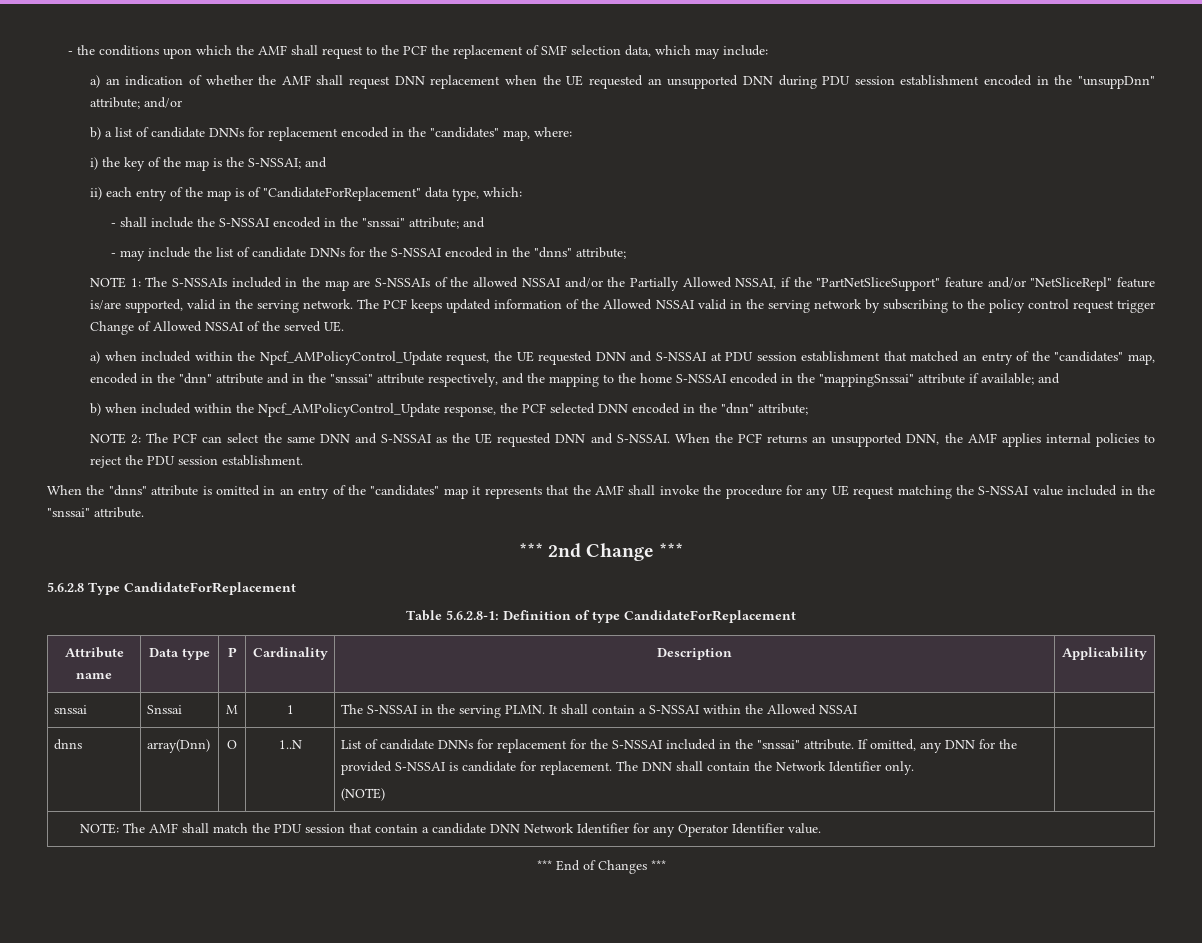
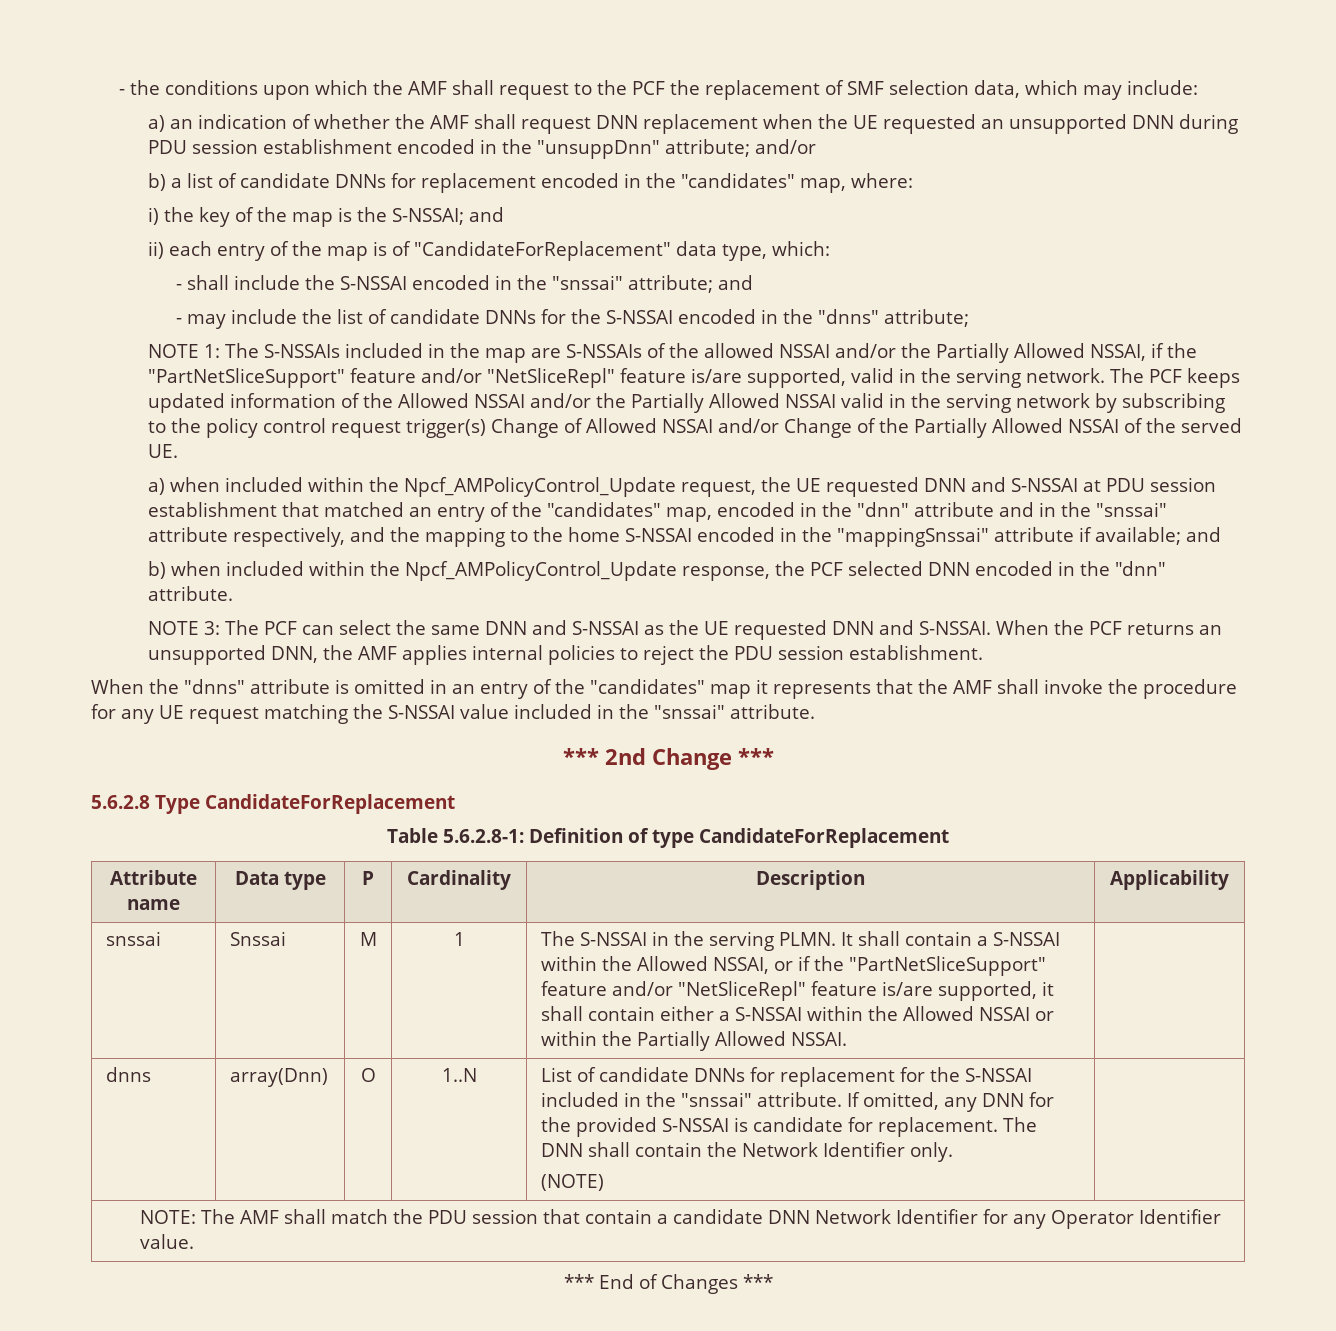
(694, 304) none -> [529,393,836,413] and/or the Partially Allowed NSSAI
[1117,300,1156,313] trigger -> [405,418,486,438] trigger(s)
(243, 326) none -> [717,418,1119,438] and/or Change of the Partially Allowed NSSAI
[757,403,808,415] [89,433,142,444] attribute; // NOTE 2: -> [147,586,233,601] [147,621,220,635] attribute. // NOTE 3:
[818,705,857,714] NSSAI -> [712,956,1046,976] [540,981,1054,1001] [540,1006,1054,1021] [540,1031,847,1051] NSSAI, or if the "PartNetSliceSupport" feature and/or "NetSliceRepl" feature is/are supported, it shall contain either a S-NSSAI within the Allowed NSSAI or within the Partially Allowed NSSAI.

